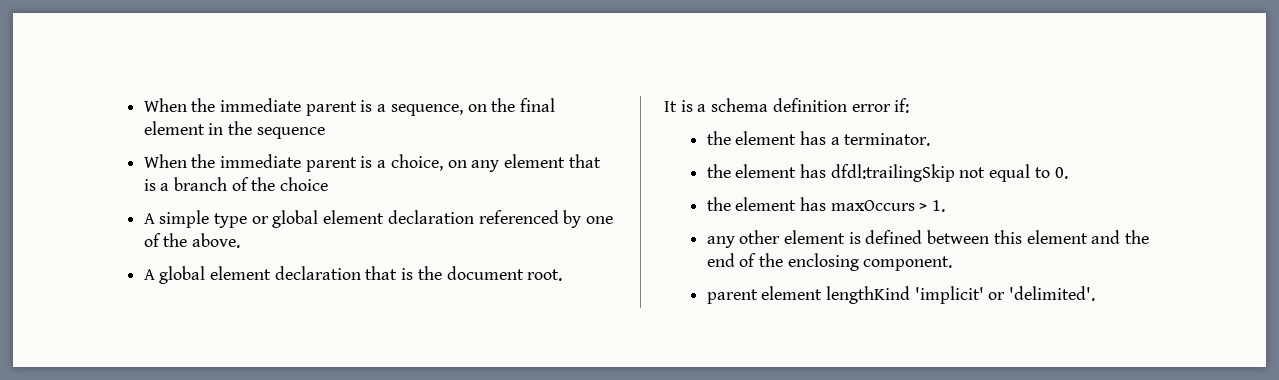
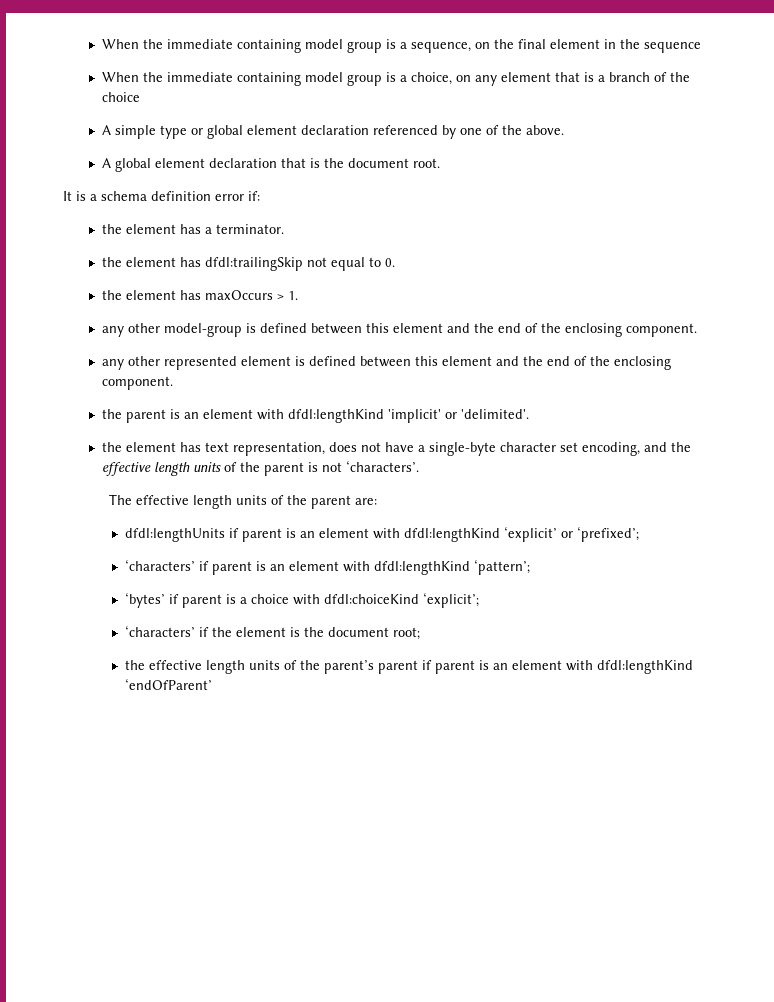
[143,98,357,116] When the immediate parent -> [101,39,382,53] When the immediate containing model group
[305,157,357,172] parent -> [236,72,382,86] containing model group
(781, 237) none -> [163,323,697,337] [101,356,237,370] model-group is defined between this element and the end of the enclosing component. // any other represented
[706,286,1096,304] parent element lengthKind 'implicit' or 'delimited'. -> [101,409,529,423] [101,442,691,456] [101,460,419,476] [108,494,377,509] [124,526,639,542] [124,559,530,575] [124,592,479,608] [124,625,420,640] [124,660,693,674] [124,678,212,690] the parent is an element with dfdl:lengthKind 'implicit' or 'delimited'. // the element has text representation, does not have a single-byte character set encoding, and the effective length units of the parent is not ‘characters’. // The effective length units of the parent are: // dfdl:lengthUnits if parent is an element with dfdl:lengthKind ‘explicit’ or ‘prefixed’; // ‘characters’ if parent is an element with dfdl:lengthKind ‘pattern’; // ‘bytes’ if parent is a choice with dfdl:choiceKind ‘explicit’; // ‘characters’ if the element is the document root; // the effective length units of the parent’s parent if parent is an element with dfdl:lengthKind ‘endOfParent’

